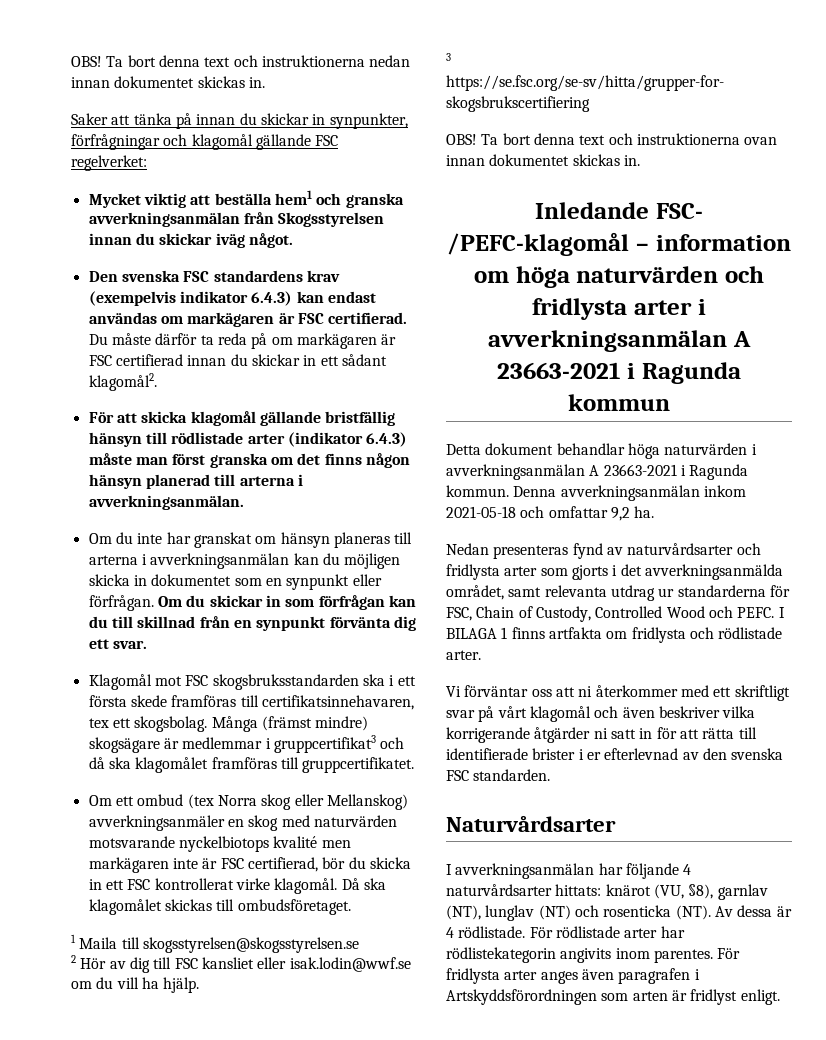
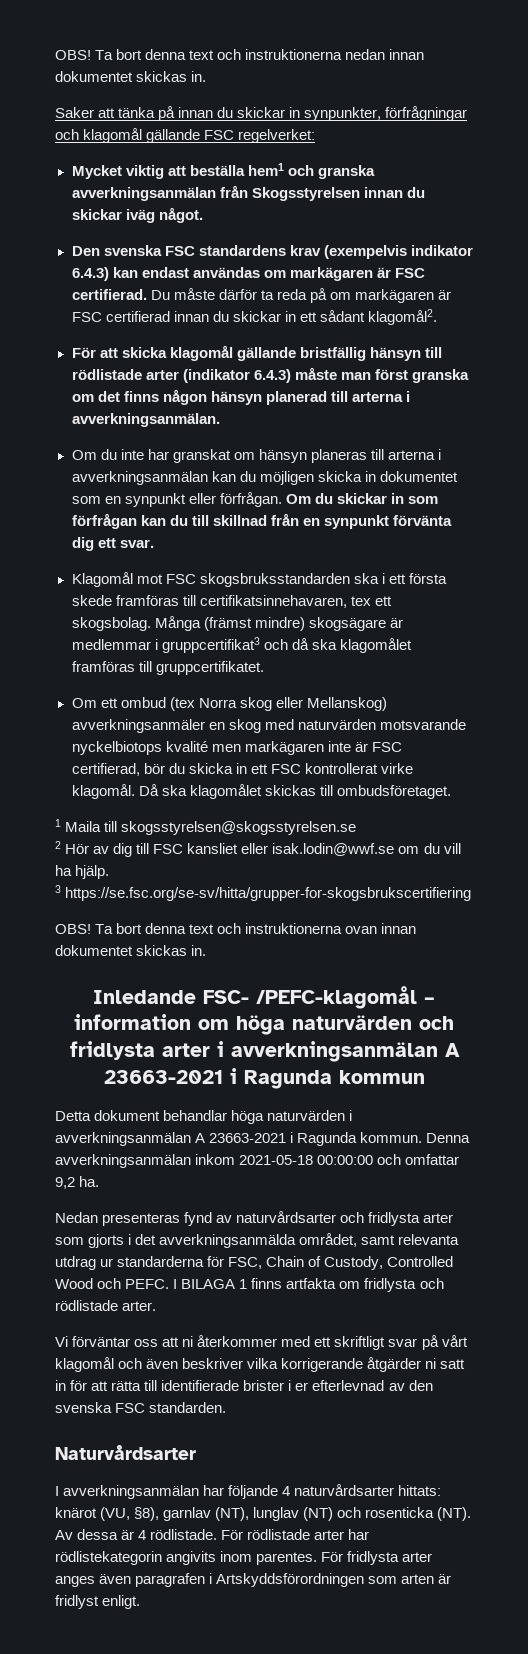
(516, 512) none -> [317,1155,374,1165] 00:00:00

